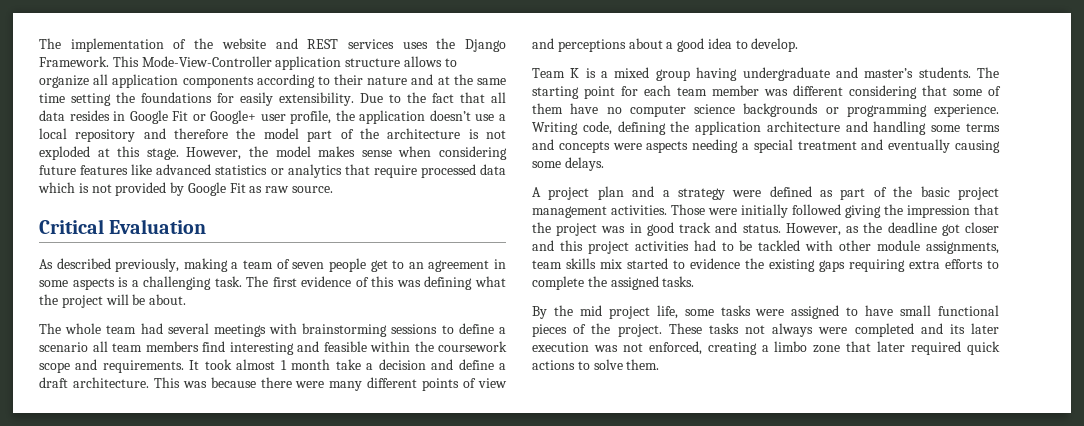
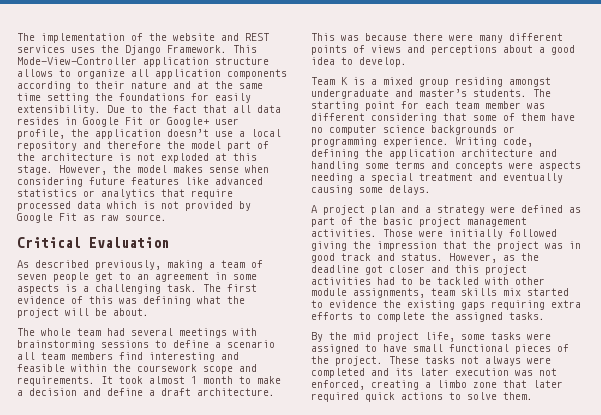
[335,359,361,370] take -> [239,376,281,384] to make
[477,378,507,388] view -> [371,45,401,53] views
[696,67,738,81] having -> [455,77,551,87] residing amongst

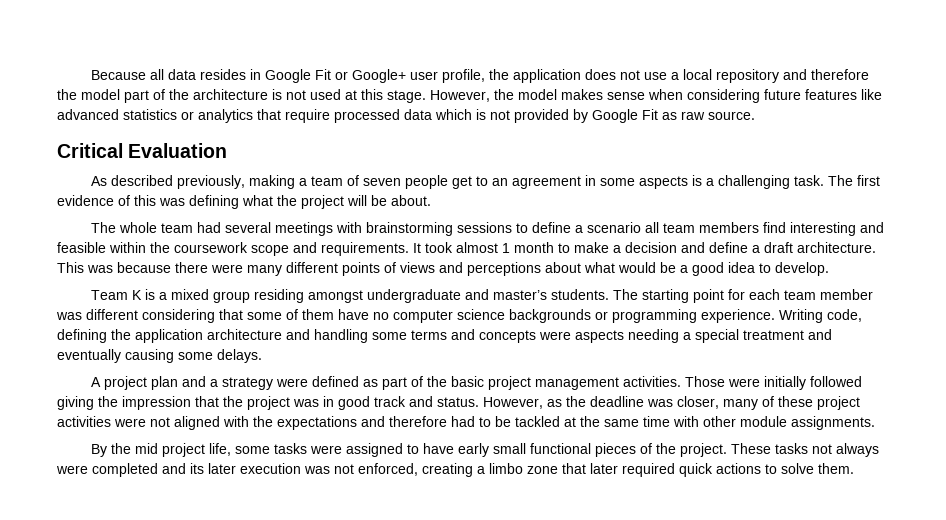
[17,33,269,43] [17,45,257,55] [17,57,269,67] [17,69,287,79] [17,81,263,91] [17,93,251,103] [17,105,227,115] The implementation of the website and REST services uses the Django Framework. This Mode-View-Controller application structure allows to organize all application components according to their nature and at the same time setting the foundations for easily extensibility. Due to the fact that -> [91,70,147,80] Because
[167,129,209,137] doesn’t -> [585,69,641,80] does not
[161,153,209,163] exploded -> [310,89,341,100] used
(533, 49) none -> [584,262,676,273] what would be
[365,265,527,275] [311,277,545,285] [311,288,569,298] [311,300,581,310] [311,312,545,322] got closer and this project activities had to be tackled with other module assignments, team skills mix started to evidence the existing gaps requiring extra efforts to complete the assigned tasks. -> [647,396,860,410] [57,416,875,430] was closer, many of these project activities were not aligned with the expectations and therefore had to be tackled at the same time with other module assignments.
(407, 348) none -> [458,443,490,457] early

